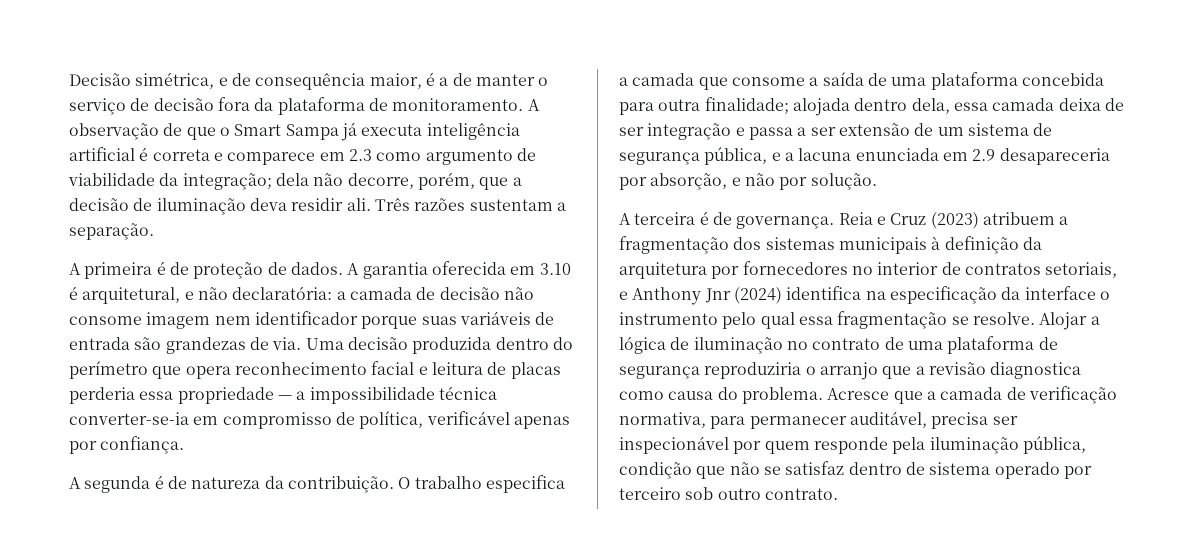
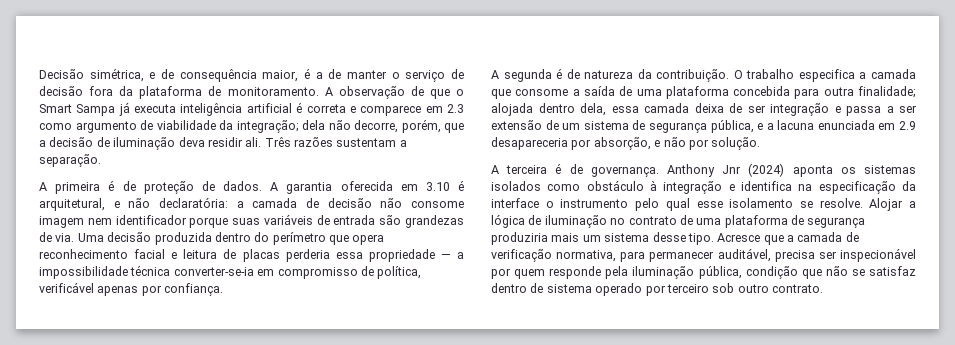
[838,212,1069,229] [619,236,1042,254] [619,261,1118,279] [619,287,782,305] Reia e Cruz (2023) atribuem a fragmentação dos sistemas municipais à definição da arquitetura por fornecedores no interior de contratos setoriais, e Anthony Jnr (2024) -> [667,163,916,177] [491,180,735,194] Anthony Jnr (2024) aponta os sistemas isolados como obstáculo à integração e
[798,311,948,329] essa fragmentação -> [696,198,794,208] esse isolamento
[704,362,1082,380] [619,387,823,404] reproduziria o arranjo que a revisão diagnostica como causa do problema. -> [491,232,714,245] produziria mais um sistema desse tipo.

